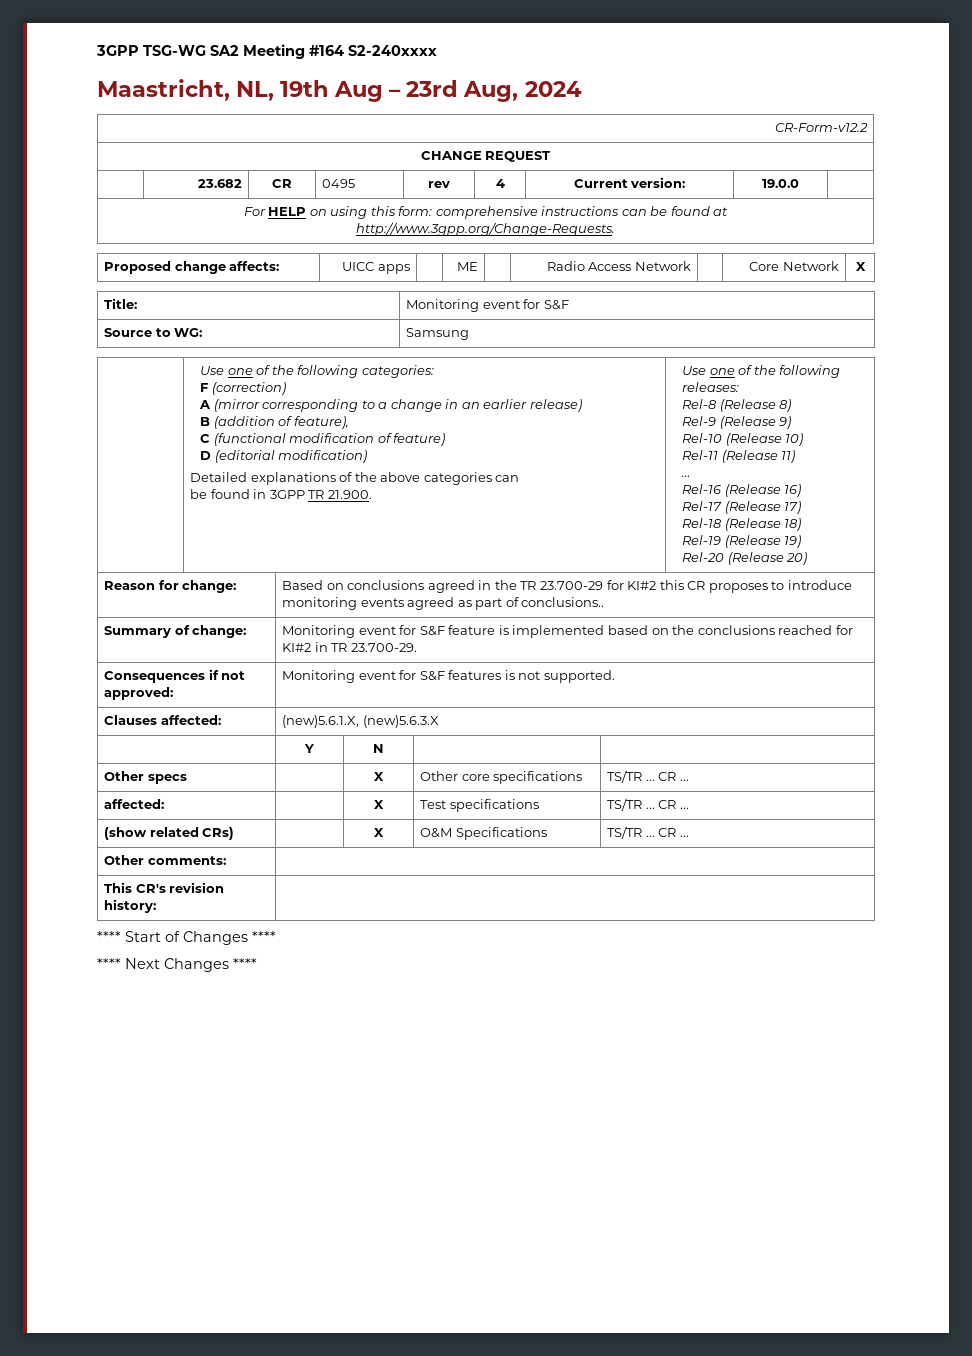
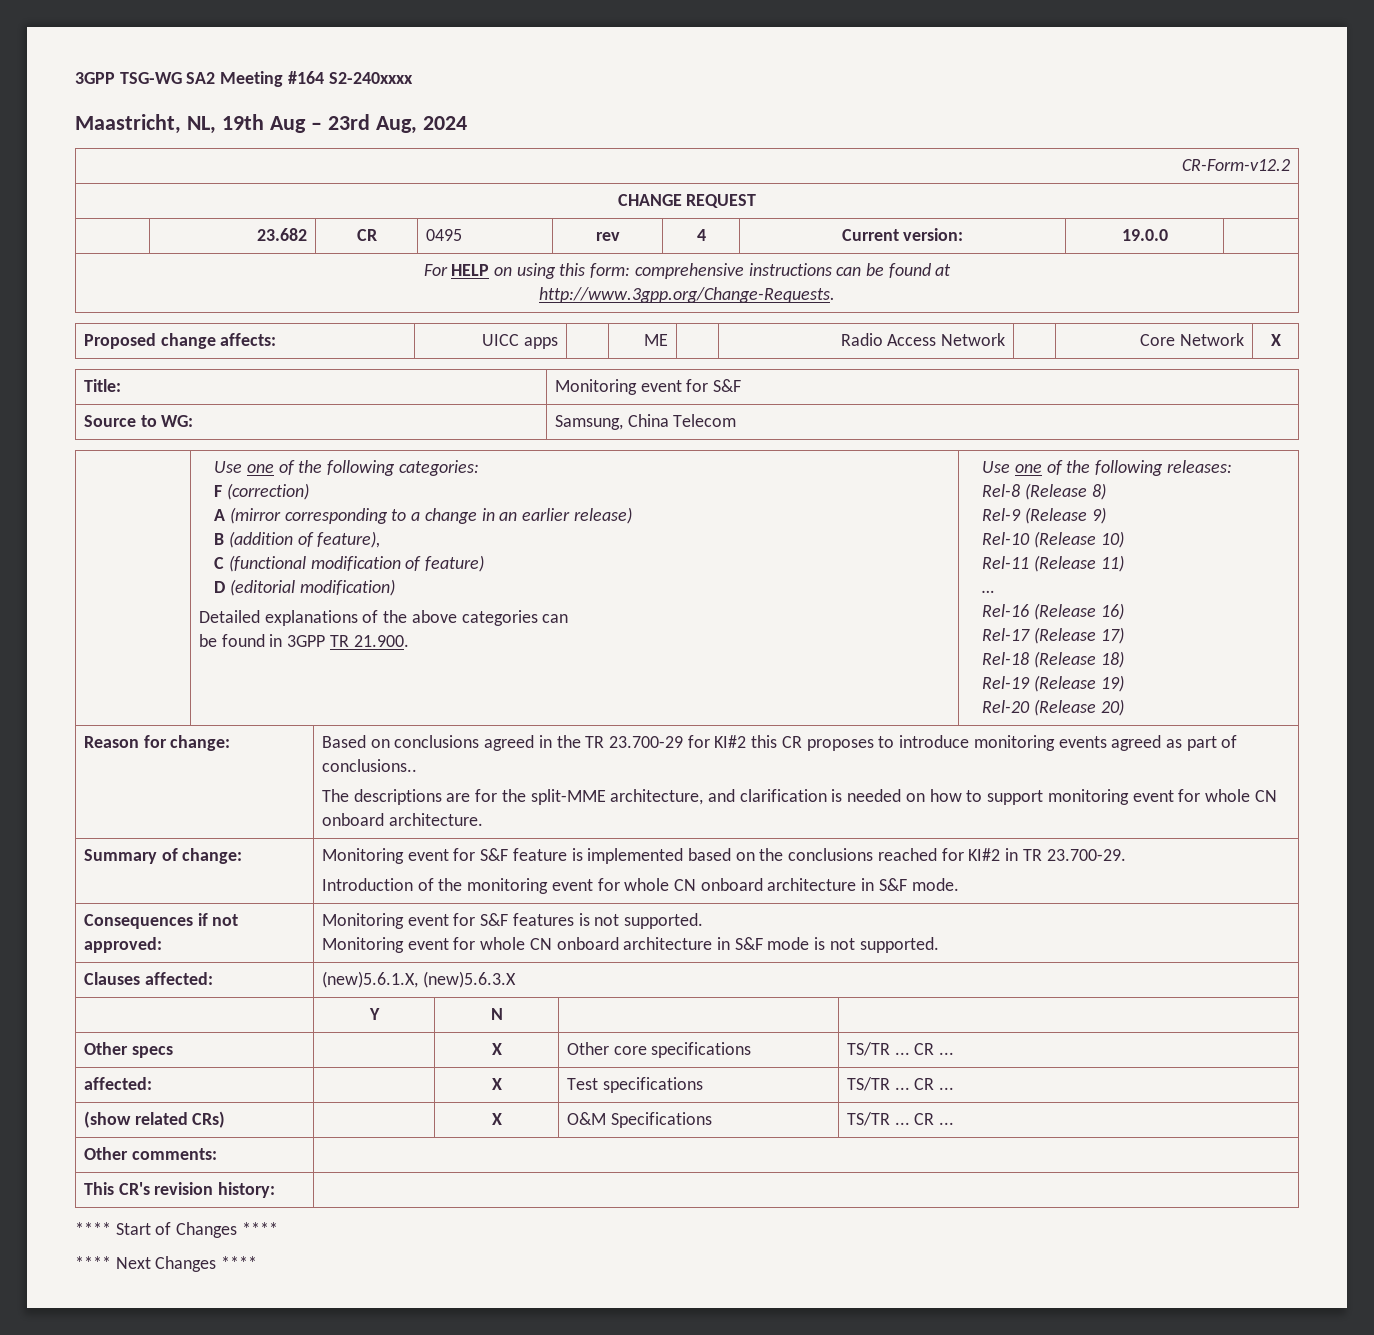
[406,328,470,340] Samsung -> [554,414,737,430] Samsung, China Telecom
(605, 602) none -> [321,789,1277,805] [321,813,483,826] // The descriptions are for the split-MME architecture, and clarification is needed on how to support monitoring event for whole CN onboard architecture.
(417, 647) none -> [321,878,959,894] // Introduction of the monitoring event for whole CN onboard architecture in S&F mode.
(615, 676) none -> [321,937,939,953] // Monitoring event for whole CN onboard architecture in S&F mode is not supported.

